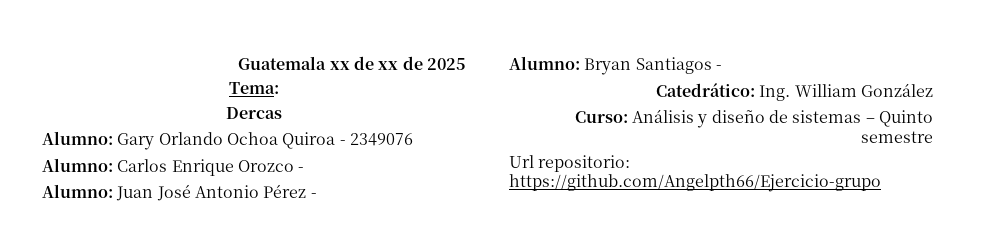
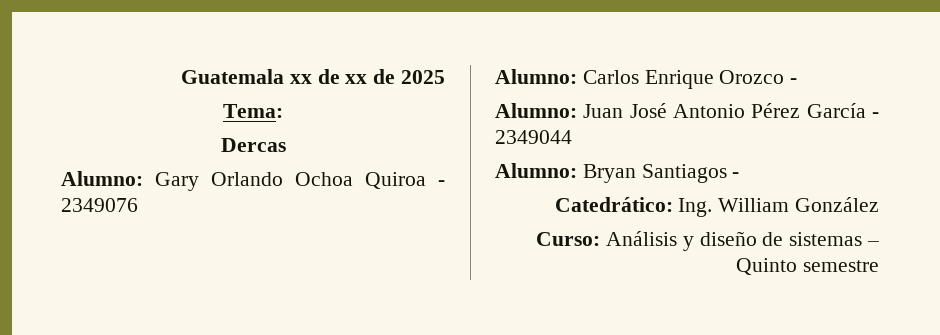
[310,193,317,198] - -> [806,103,879,118] [495,130,572,144] García - 2349044
[509,155,631,172] [509,174,881,192] // Url repositorio: https://github.com/Angelpth66/Ejercicio-grupo -> (879, 266) none

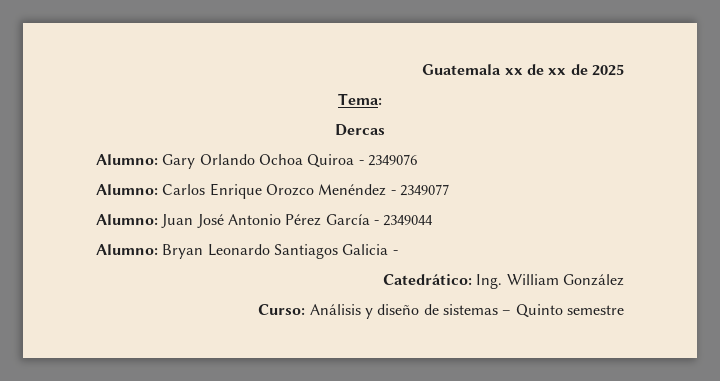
[790,78,798,84] - -> [318,184,449,196] Menéndez - 2349077
[641,164,727,183] Santiagos -> [207,244,389,259] Leonardo Santiagos Galicia

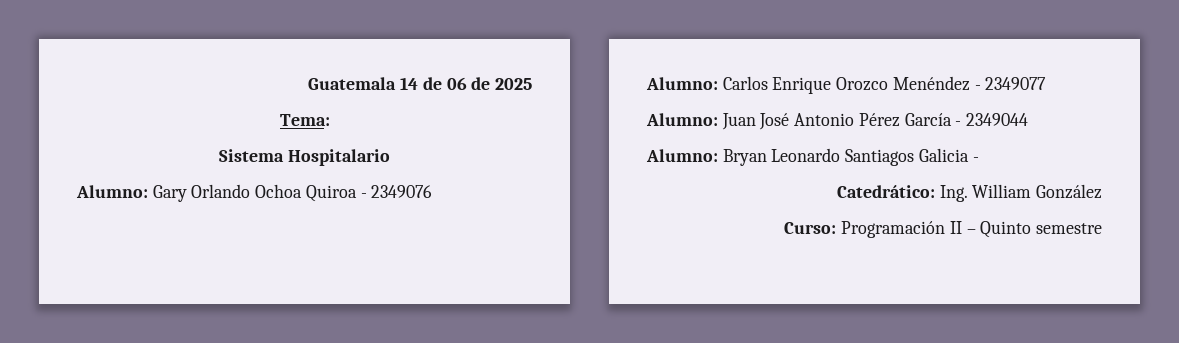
[504,64,567,75] xx de xx -> [400,77,467,90] 14 de 06
[335,124,385,136] Dercas -> [219,149,390,166] Sistema Hospitalario
[309,304,499,319] Análisis y diseño de sistemas -> [841,221,962,238] Programación II

